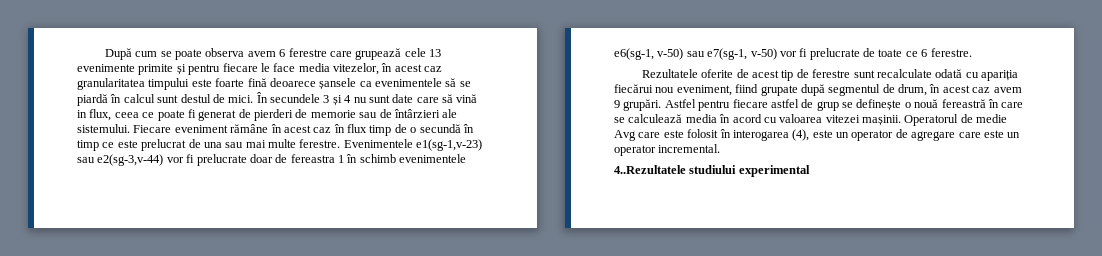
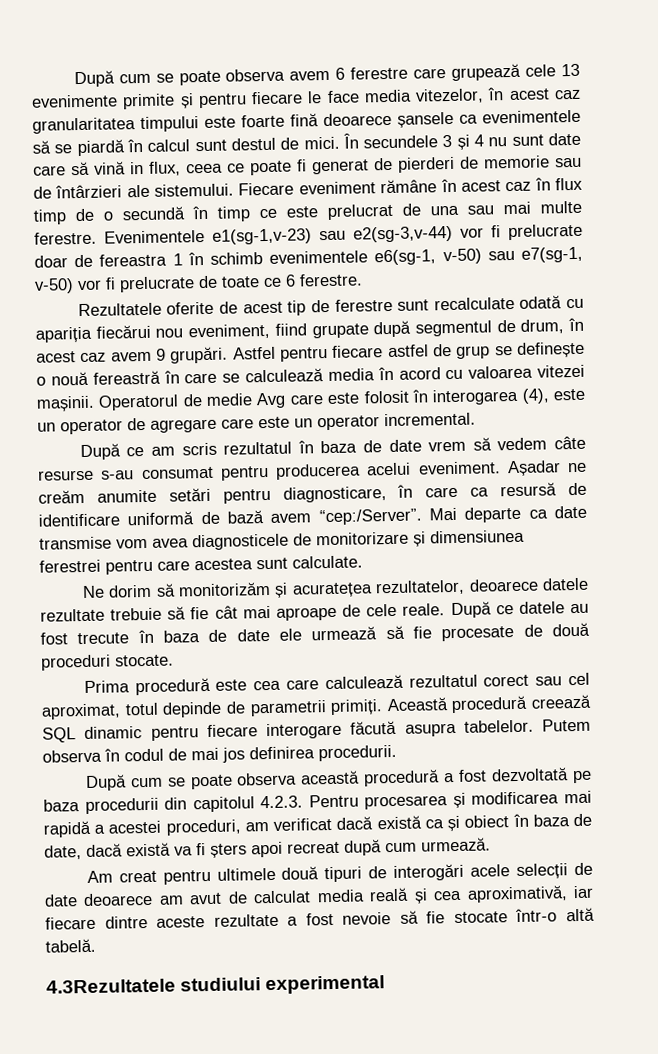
[614,165,686,174] 4..Rezultatele -> [79,435,587,461] [38,460,587,481] [38,482,588,504] [38,505,587,527] [39,529,525,551] [39,555,363,575] [81,577,589,599] [40,601,589,622] [40,622,590,645] [41,654,174,671] [83,672,590,696] [41,694,591,720] [42,718,591,743] [42,744,397,763] [84,767,592,791] [43,790,592,815] [43,813,592,838] [44,837,491,860] [86,862,593,885] [44,885,594,907] [45,907,596,930] [45,938,96,953] [46,978,176,994] După ce am scris rezultatul în baza de date vrem să vedem câte resurse s-au consumat pentru producerea acelui eveniment. Așadar ne creăm anumite setări pentru diagnosticare, în care ca resursă de identificare uniformă de bază avem “cep:/Server”. Mai departe ca date transmise vom avea diagnosticele de monitorizare și dimensiunea ferestrei pentru care acestea sunt calculate. // Ne dorim să monitorizăm și acuratețea rezultatelor, deoarece datele rezultate trebuie să fie cât mai aproape de cele reale. După ce datele au fost trecute în baza de date ele urmează să fie procesate de două proceduri stocate. // Prima procedură este cea care calculează rezultatul corect sau cel aproximat, totul depinde de parametrii primiți. Această procedură creează SQL dinamic pentru fiecare interogare făcută asupra tabelelor. Putem observa în codul de mai jos definirea procedurii. // După cum se poate observa această procedură a fost dezvoltată pe baza procedurii din capitolul 4.2.3. Pentru procesarea și modificarea mai rapidă a acestei proceduri, am verificat dacă există ca și obiect în baza de date, dacă există va fi șters apoi recreat după cum urmează. // Am creat pentru ultimele două tipuri de interogări acele selecții de date deoarece am avut de calculat media reală și cea aproximativă, iar fiecare dintre aceste rezultate a fost nevoie să fie stocate într-o altă tabelă. // 4.3Rezultatele

